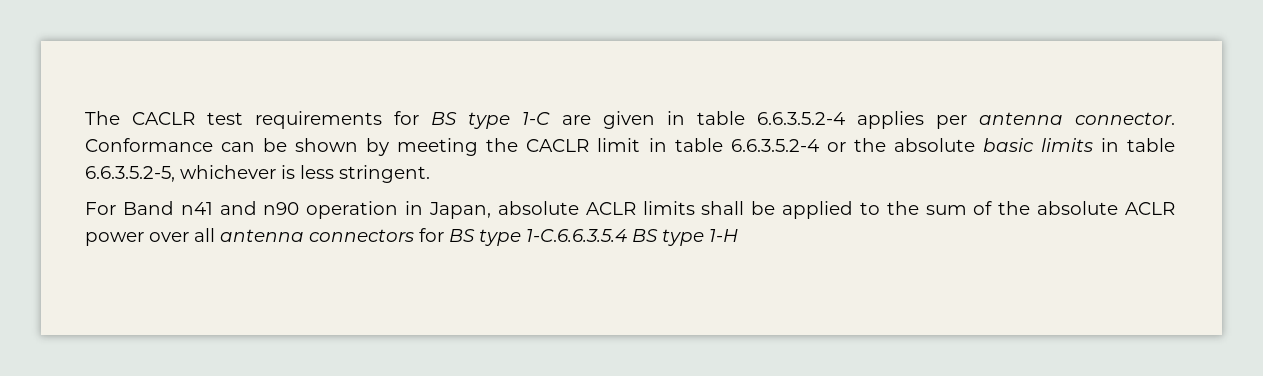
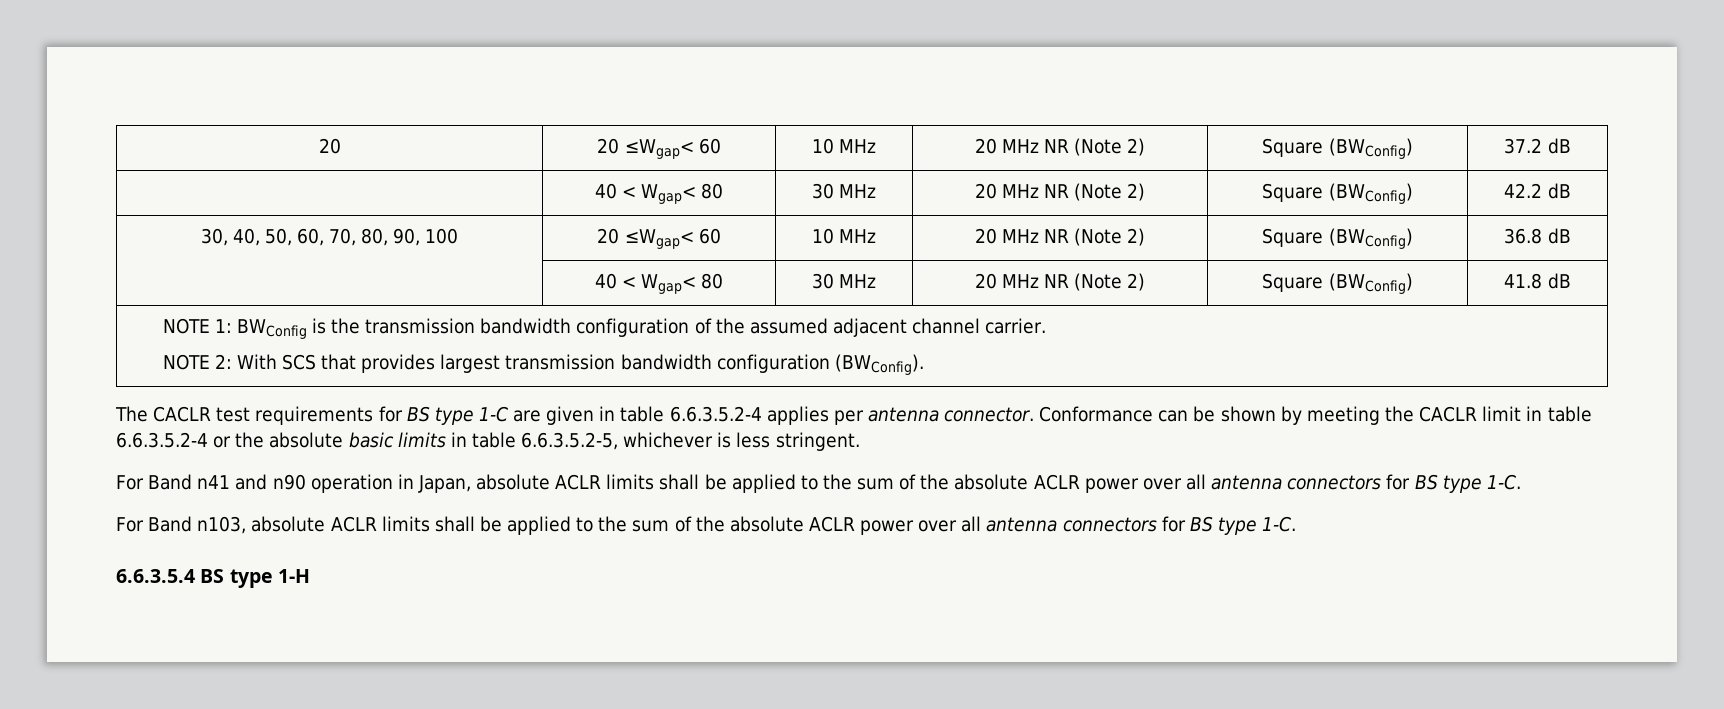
(85, 118) none -> [318,138,341,154] [597,138,721,159] [811,138,877,154] [974,138,1146,156] [1262,138,1413,159] [1504,138,1571,154] [594,183,724,204] [811,183,877,199] [974,183,1146,201] [1262,183,1413,204] [1504,183,1571,199] [200,228,459,246] [597,228,721,249] [811,228,877,244] [974,228,1146,246] [1262,228,1413,249] [1504,228,1571,244] [594,273,724,294] [811,273,877,289] [974,273,1146,291] [1262,273,1413,294] [1504,273,1571,289] [162,318,1047,339] [162,354,924,375] 20 | 20 ≤Wgap< 60 | 10 MHz | 20 MHz NR (Note 2) | Square (BWConfig) | 37.2 dB // | 40 < Wgap< 80 | 30 MHz | 20 MHz NR (Note 2) | Square (BWConfig) | 42.2 dB // 30, 40, 50, 60, 70, 80, 90, 100 | 20 ≤Wgap< 60 | 10 MHz | 20 MHz NR (Note 2) | Square (BWConfig) | 36.8 dB // | 40 < Wgap< 80 | 30 MHz | 20 MHz NR (Note 2) | Square (BWConfig) | 41.8 dB // NOTE 1: BWConfig is the transmission bandwidth configuration of the assumed adjacent channel carrier. // NOTE 2: With SCS that provides largest transmission bandwidth configuration (BWConfig). //
[526,229,627,242] 1-C.6.6.3.5.4 -> [1486,474,1521,490] [116,516,1297,535] [116,569,195,583] 1-C. // For Band n103, absolute ACLR limits shall be applied to the sum of the absolute ACLR power over all antenna connectors for BS type 1-C. // 6.6.3.5.4

